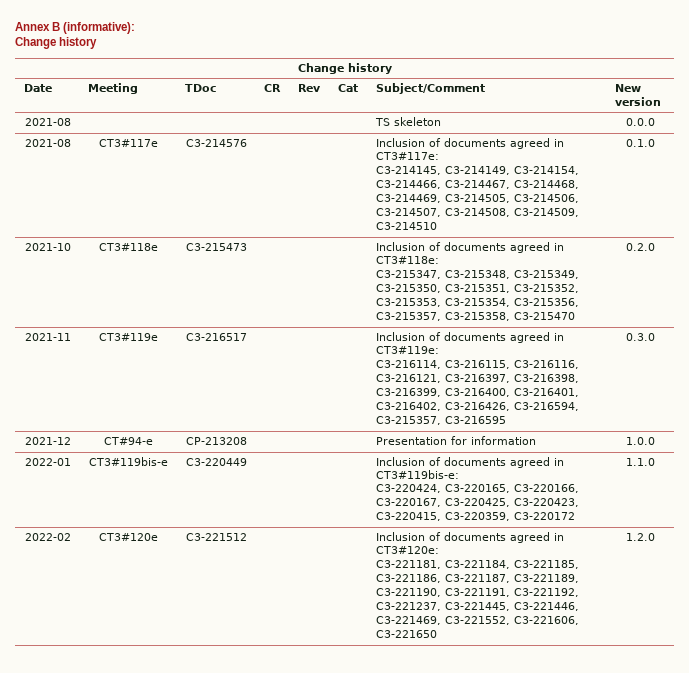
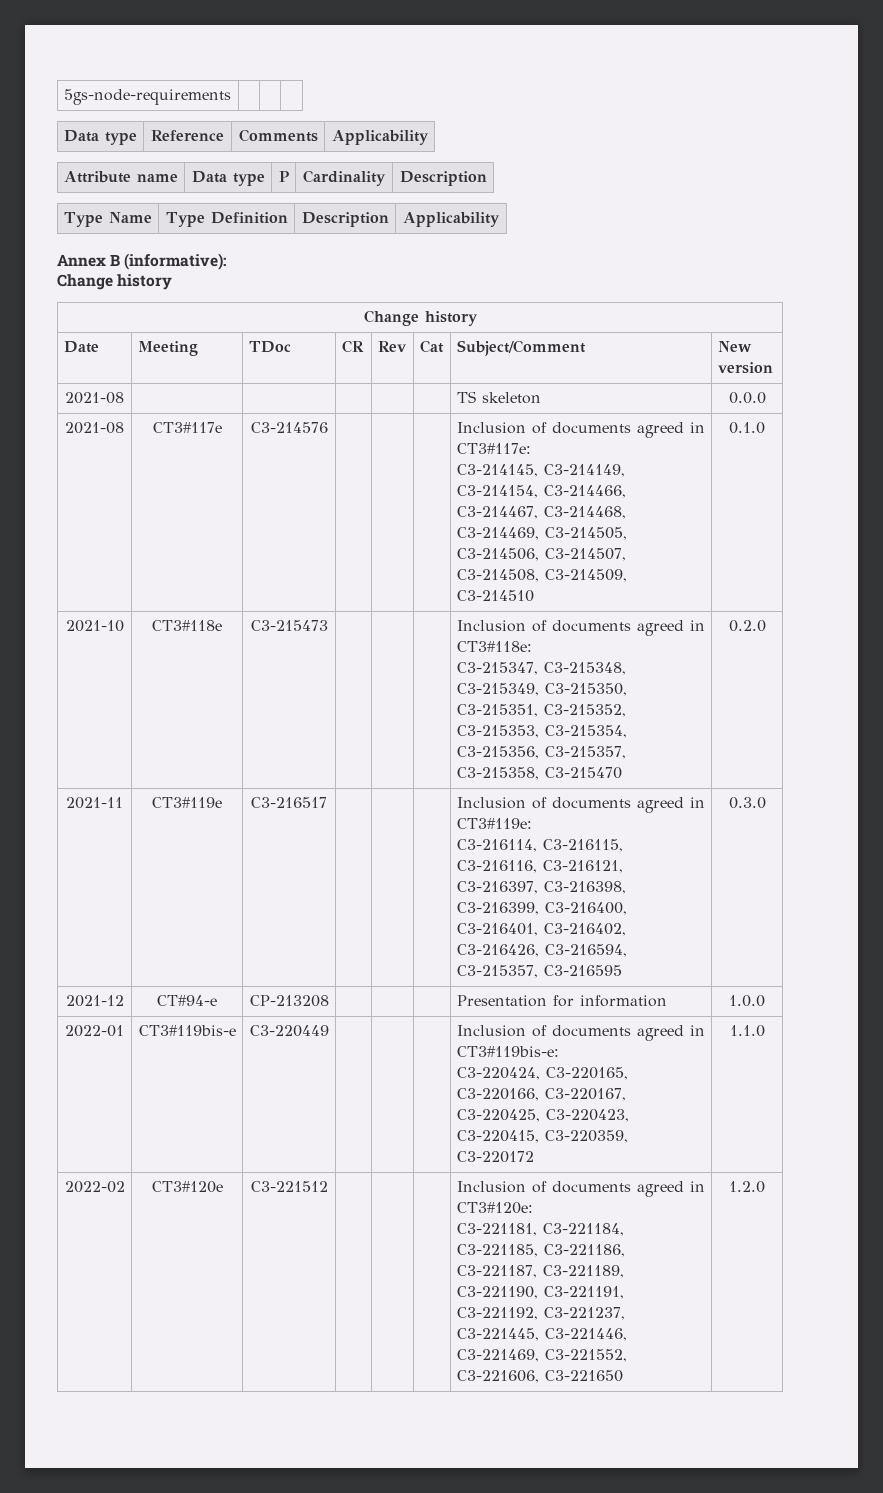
(15, 26) none -> [63,89,231,105] [64,130,137,145] [151,130,224,141] [238,129,318,142] [331,130,429,145] [64,171,178,183] [191,171,265,186] [278,171,289,182] [303,170,386,186] [399,171,487,186] [64,212,152,227] [165,212,288,227] [301,212,389,227] [403,212,500,227] 5gs-node-requirements | | | // Data type | Reference | Comments | Applicability // Attribute name | Data type | P | Cardinality | Description // Type Name | Type Definition | Description | Applicability //

